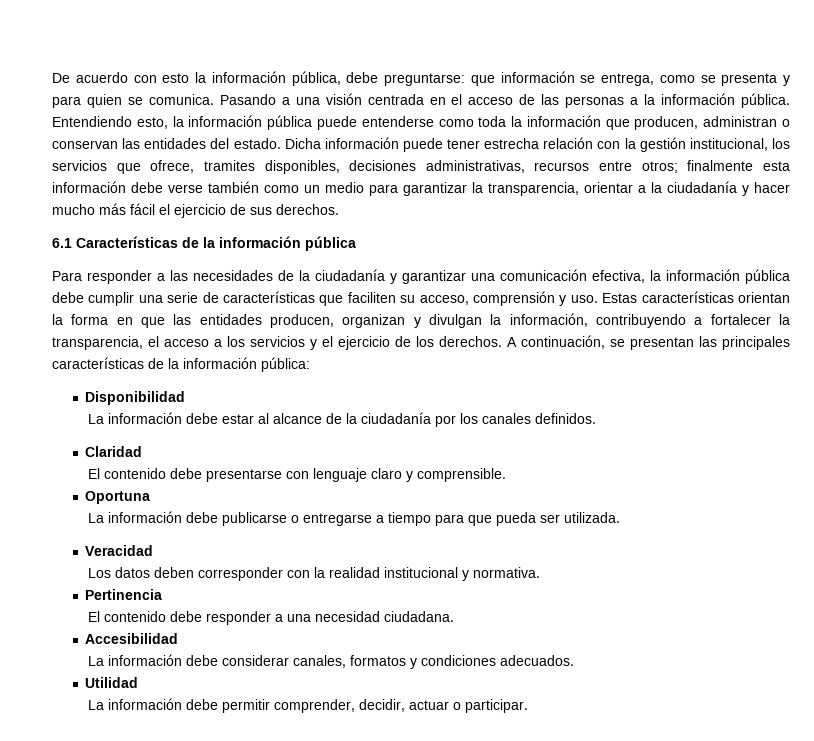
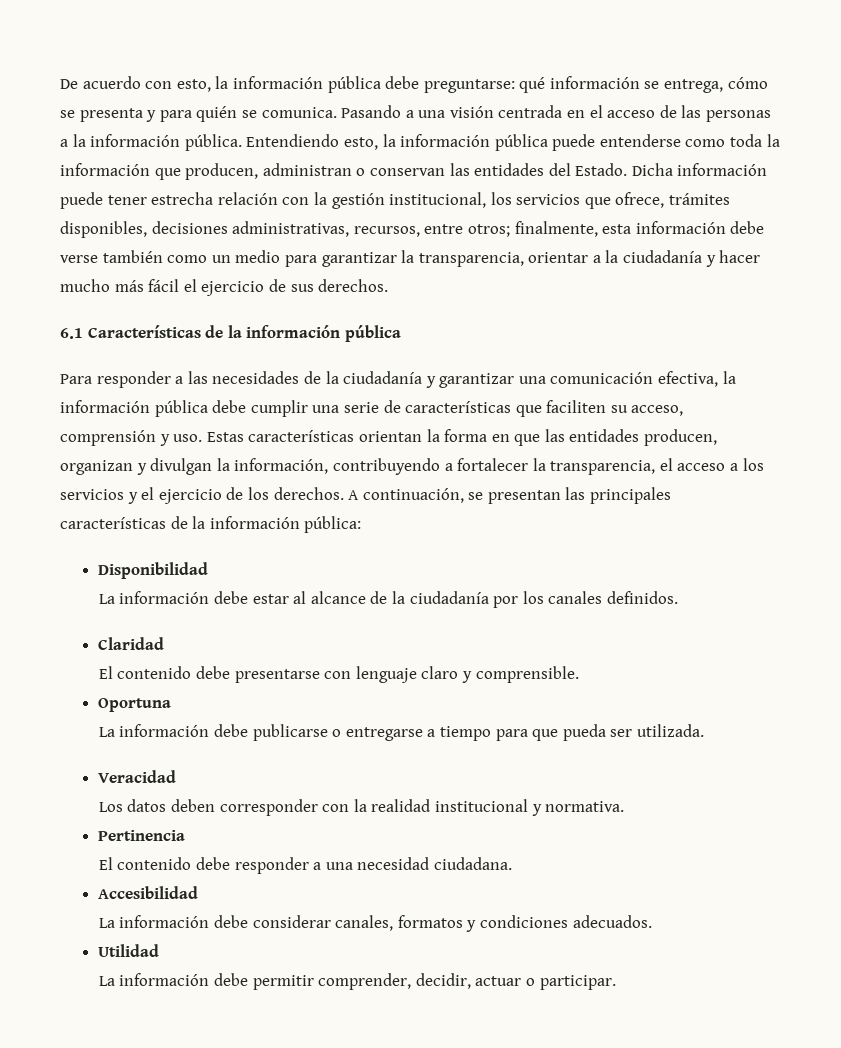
[162,71,341,86] esto la información pública, -> [176,76,381,93] esto, la información pública
[470,75,495,86] que -> [519,77,546,93] qué
[659,75,695,83] como -> [727,77,768,89] cómo
[86,94,122,108] quien -> [196,106,238,122] quién
[233,138,281,149] estado. -> [575,163,628,176] Estado.
[203,160,255,171] tramites -> [669,193,731,205] trámites
[534,162,590,171] recursos -> [353,226,420,237] recursos,
[687,160,754,171] finalmente -> [514,221,598,237] finalmente,

